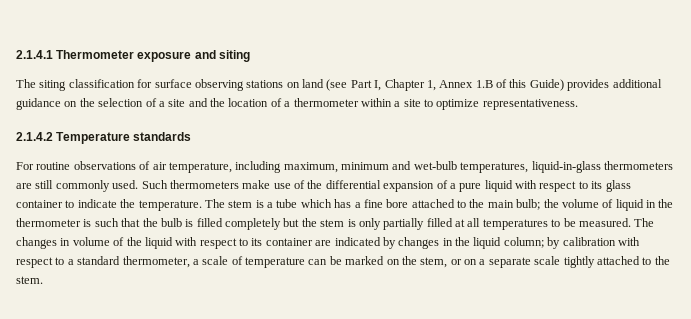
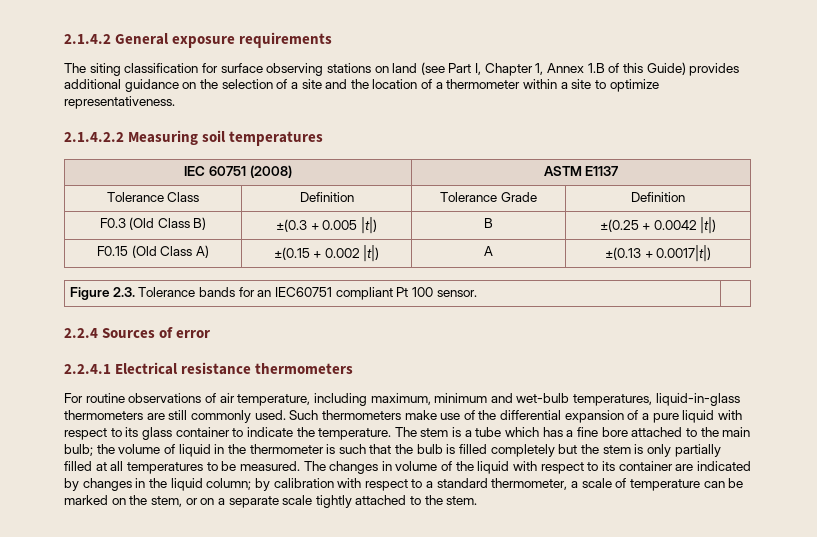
[16,50,250,62] 2.1.4.1 Thermometer exposure and siting -> [64,32,333,48] 2.1.4.2 General exposure requirements
[16,132,192,144] 2.1.4.2 Temperature standards -> [64,130,324,146] [184,165,292,178] [543,166,619,176] [106,192,200,202] [299,192,354,202] [440,192,537,202] [631,192,685,202] [99,217,207,230] [276,217,377,234] [484,218,493,228] [599,217,717,234] [97,245,209,258] [273,245,380,262] [484,246,493,256] [604,245,712,262] [70,287,477,300] [64,327,211,338] [64,362,354,375] 2.1.4.2.2 Measuring soil temperatures // IEC 60751 (2008) | ASTM E1137 // Tolerance Class | Definition | Tolerance Grade | Definition // F0.3 (Old Class B) | ±(0.3 + 0.005 |t|) | B | ±(0.25 + 0.0042 |t|) // F0.15 (Old Class A) | ±(0.15 + 0.002 |t|) | A | ±(0.13 + 0.0017|t|) // Figure 2.3. Tolerance bands for an IEC60751 compliant Pt 100 sensor. | // 2.2.4 Sources of error // 2.2.4.1 Electrical resistance thermometers

